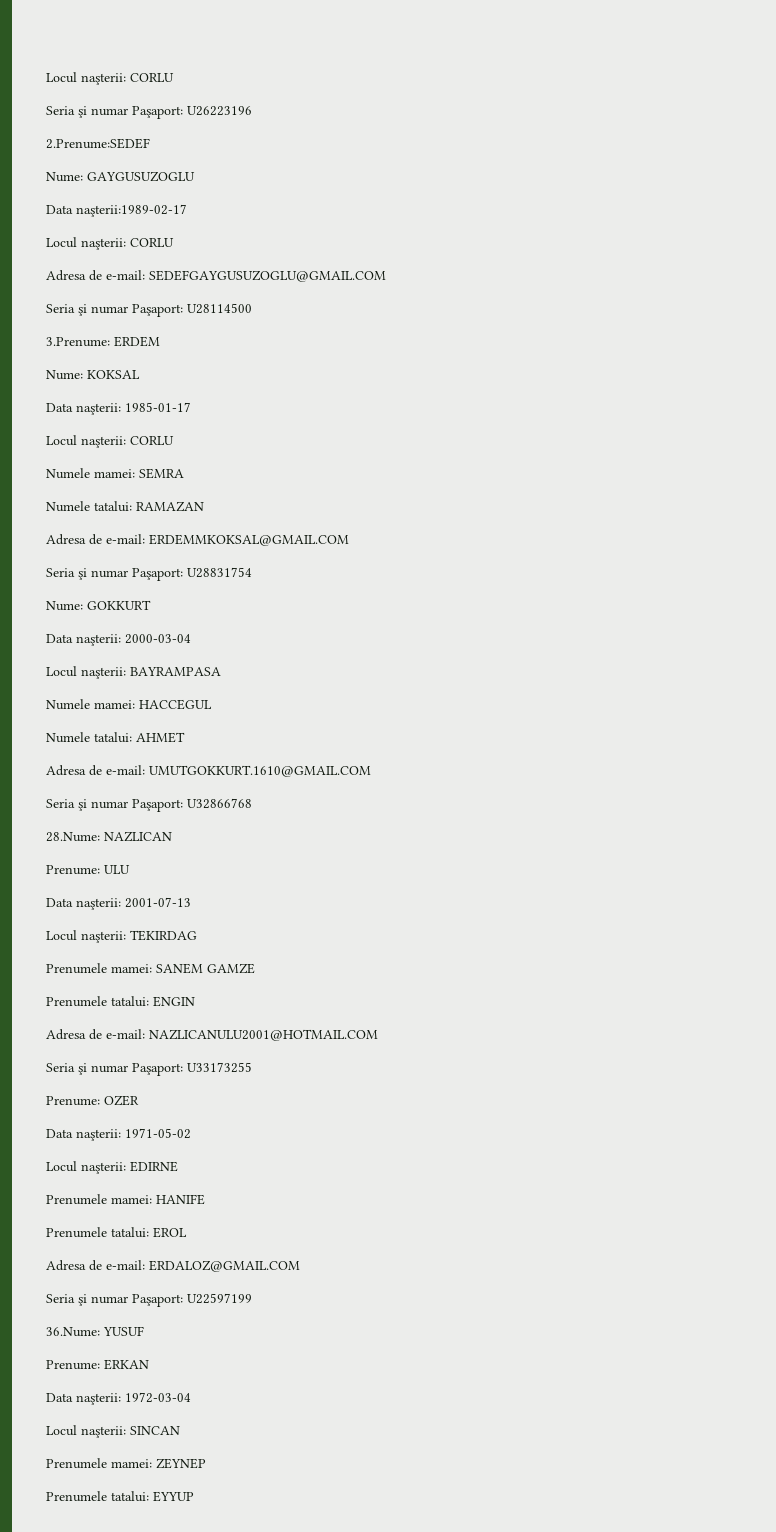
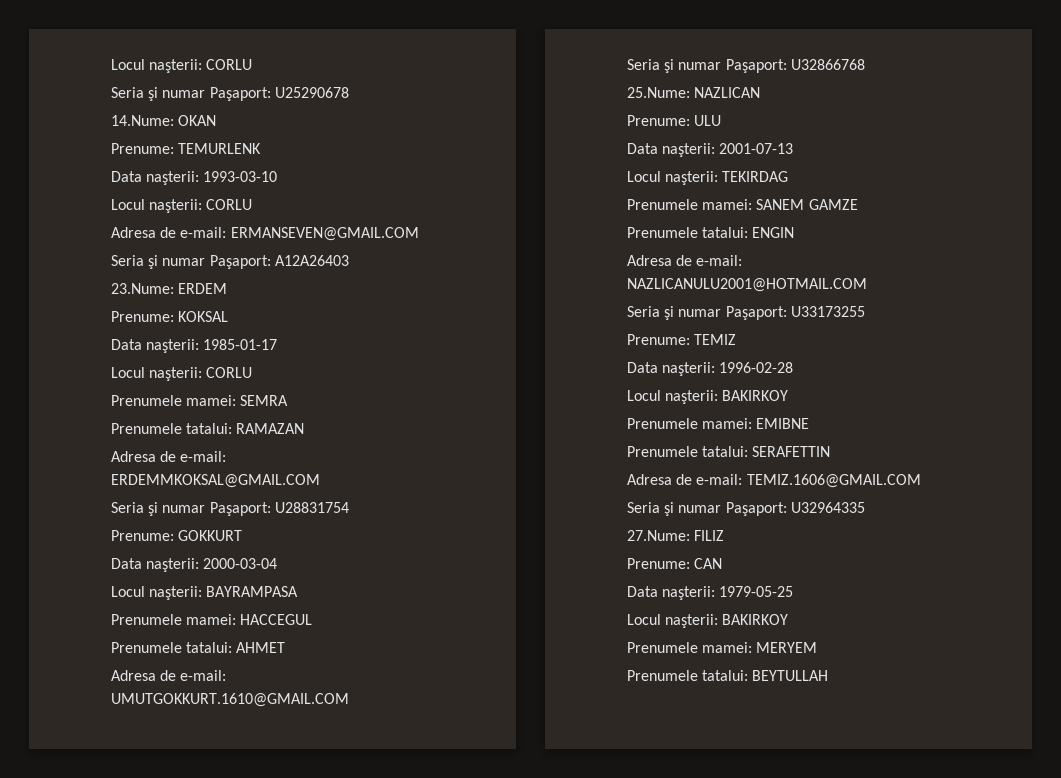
[187,106,252,116] [46,138,150,149] [46,171,195,182] [46,204,187,217] U26223196 // 2.Prenume:SEDEF // Nume: GAYGUSUZOGLU // Data naşterii:1989-02-17 -> [274,87,349,98] [111,115,217,126] [111,143,262,154] [111,171,278,185] U25290678 // 14.Nume: OKAN // Prenume: TEMURLENK // Data naşterii: 1993-03-10
[149,270,386,282] [46,303,252,317] [46,337,110,347] SEDEFGAYGUSUZOGLU@GMAIL.COM // Seria şi numar Paşaport: U28114500 // 3.Prenume: -> [230,227,419,241] [111,255,349,269] [111,283,174,294] ERMANSEVEN@GMAIL.COM // Seria şi numar Paşaport: A12A26403 // 23.Nume:
[46,370,83,380] Nume: -> [111,311,174,322] Prenume:
[46,468,90,479] Numele -> [111,395,182,406] Prenumele
[46,501,90,512] Numele -> [111,423,182,434] Prenumele
[46,601,83,611] Nume: -> [111,530,174,541] Prenume:
[46,699,90,710] Numele -> [111,614,182,625] Prenumele
[46,732,90,743] Numele -> [111,642,182,653] Prenumele
[46,832,100,842] 28.Nume: -> [627,87,690,98] 25.Nume:
[104,1095,139,1106] [46,1128,191,1141] [46,1161,178,1174] [46,1194,205,1205] [46,1227,187,1238] [46,1260,300,1272] [46,1293,252,1307] [46,1326,144,1337] [46,1359,149,1370] [46,1392,191,1405] [46,1425,180,1438] [46,1458,206,1469] [46,1491,194,1502] OZER // Data naşterii: 1971-05-02 // Locul naşterii: EDIRNE // Prenumele mamei: HANIFE // Prenumele tatalui: EROL // Adresa de e-mail: ERDALOZ@GMAIL.COM // Seria şi numar Paşaport: U22597199 // 36.Nume: YUSUF // Prenume: ERKAN // Data naşterii: 1972-03-04 // Locul naşterii: SINCAN // Prenumele mamei: ZEYNEP // Prenumele tatalui: EYYUP -> [694,334,737,345] [627,362,794,376] [627,390,789,404] [627,418,810,429] [627,446,831,457] [627,474,921,488] [627,502,865,516] [627,530,725,541] [627,558,723,569] [627,586,794,600] [627,614,789,628] [627,642,818,653] [627,670,829,681] TEMIZ // Data naşterii: 1996-02-28 // Locul naşterii: BAKIRKOY // Prenumele mamei: EMIBNE // Prenumele tatalui: SERAFETTIN // Adresa de e-mail: TEMIZ.1606@GMAIL.COM // Seria şi numar Paşaport: U32964335 // 27.Nume: FILIZ // Prenume: CAN // Data naşterii: 1979-05-25 // Locul naşterii: BAKIRKOY // Prenumele mamei: MERYEM // Prenumele tatalui: BEYTULLAH

